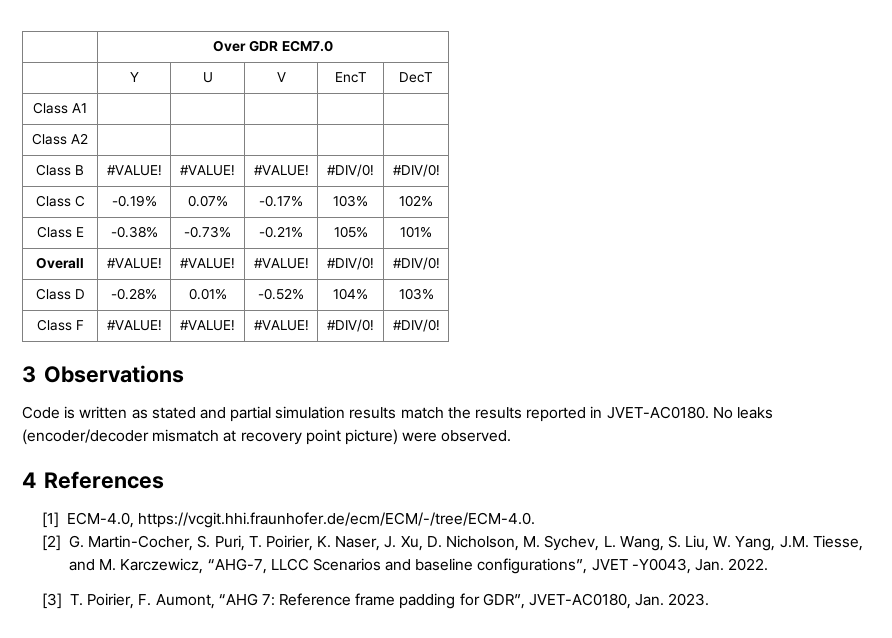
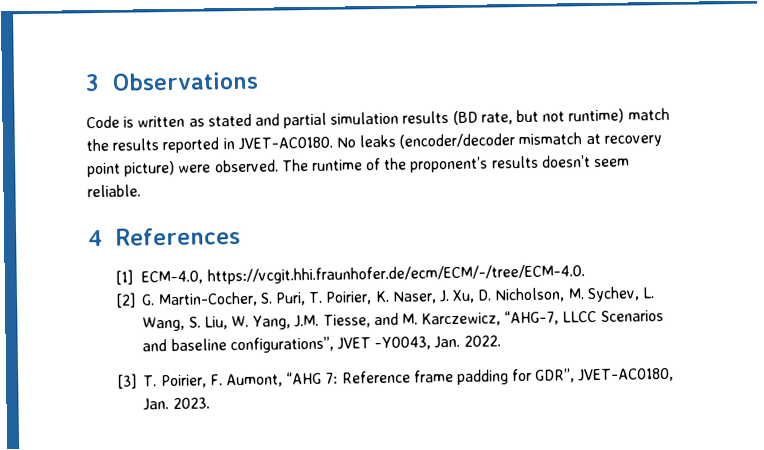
[213,40,333,52] [129,72,139,82] [202,72,213,83] [276,72,286,82] [334,72,367,83] [399,72,433,83] [33,102,87,114] [32,133,88,145] [36,164,84,176] [106,165,162,176] [180,165,235,176] [253,165,309,176] [327,164,374,177] [392,164,440,177] [35,195,85,207] [111,195,157,207] [187,195,228,207] [259,195,303,207] [333,195,368,207] [399,195,433,207] [36,226,84,238] [110,226,158,238] [184,226,231,238] [259,226,303,238] [333,226,368,238] [400,226,432,238] [36,257,84,269] [106,258,162,269] [180,258,235,269] [253,258,309,269] [327,257,374,270] [392,257,440,270] [35,288,85,300] [111,288,157,300] [188,288,227,300] [258,288,304,300] [333,288,368,300] [398,288,434,300] [36,319,84,331] [106,320,162,331] [180,320,235,331] [253,320,309,331] [327,319,374,332] [392,319,440,332] | Over GDR ECM7.0 // | Y | U | V | EncT | DecT // Class A1 | | | | | // Class A2 | | | | | // Class B | #VALUE! | #VALUE! | #VALUE! | #DIV/0! | #DIV/0! // Class C | -0.19% | 0.07% | -0.17% | 103% | 102% // Class E | -0.38% | -0.73% | -0.21% | 105% | 101% // Overall | #VALUE! | #VALUE! | #VALUE! | #DIV/0! | #DIV/0! // Class D | -0.28% | 0.01% | -0.52% | 104% | 103% // Class F | #VALUE! | #VALUE! | #VALUE! | #DIV/0! | #DIV/0! // -> (85, 83) none
(397, 413) none -> [452,108,625,125] (BD rate, but not runtime)
(512, 436) none -> [281,155,631,173] [87,184,141,198] The runtime of the proponent’s results doesn’t seem reliable.

